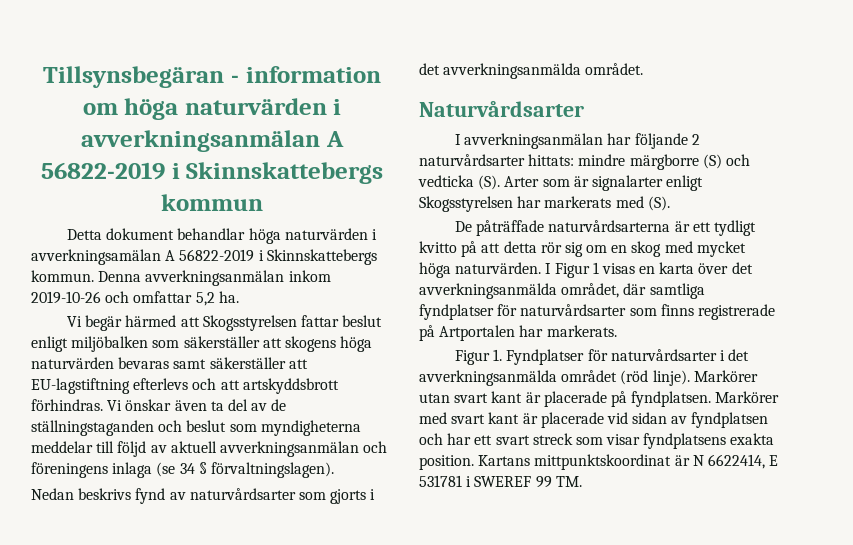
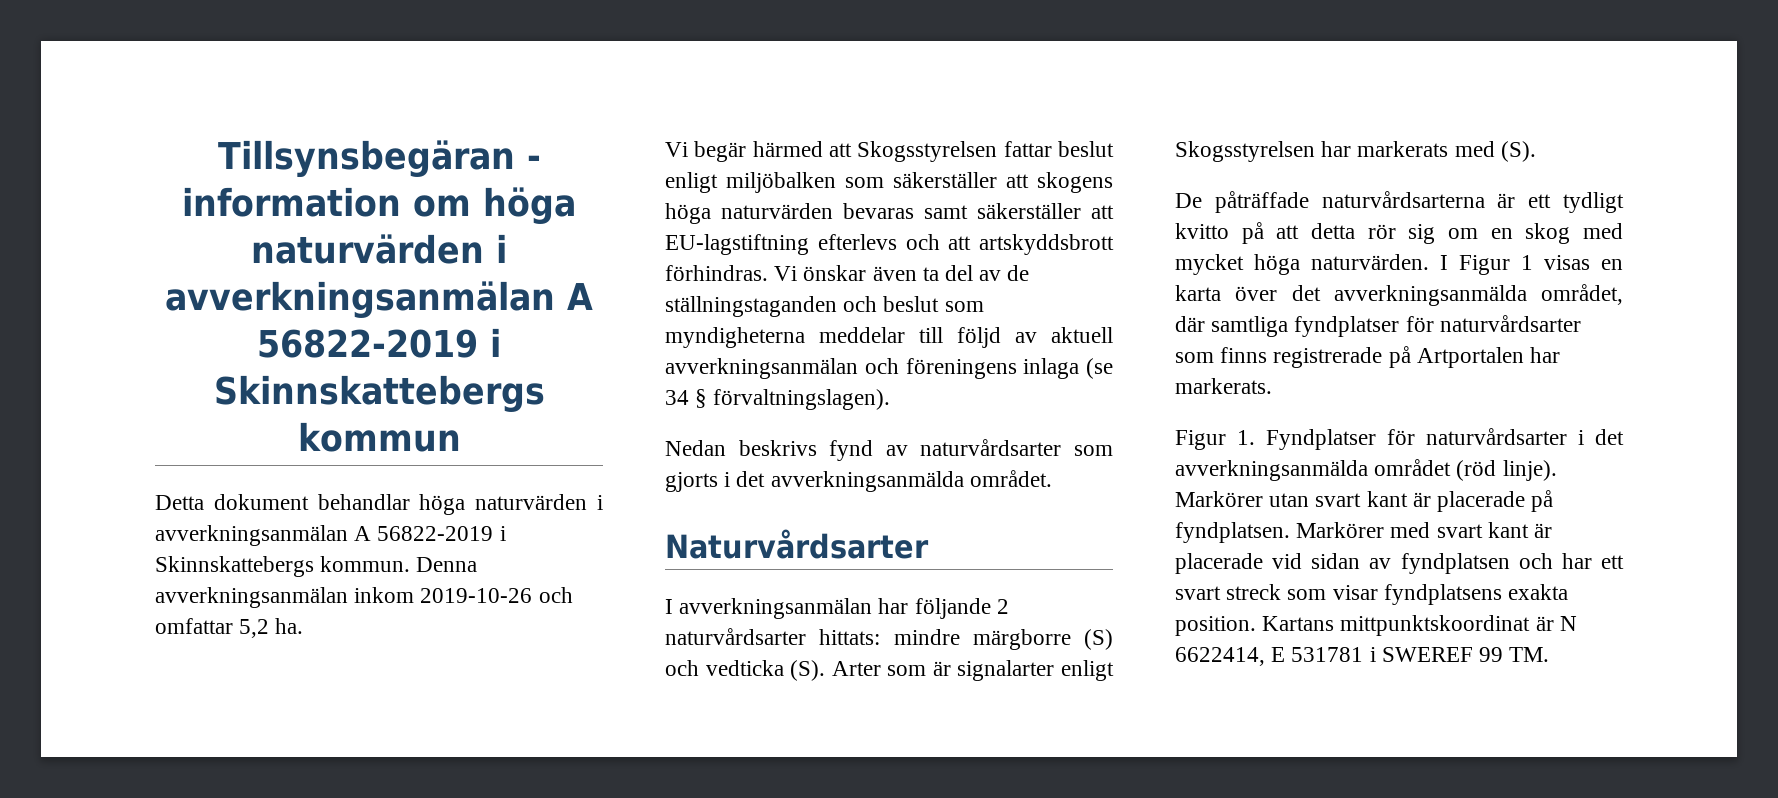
[31,249,161,265] avverkningsamälan -> [155,525,348,546] avverkningsanmälan

